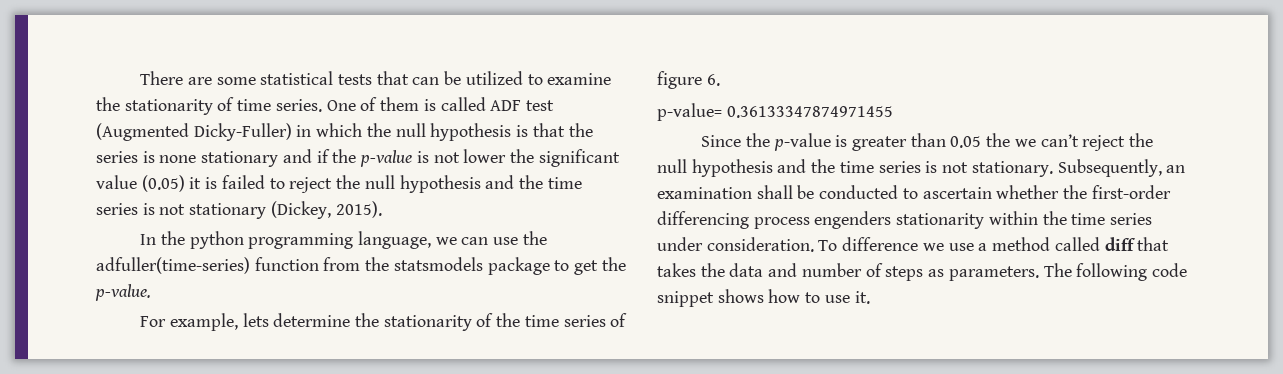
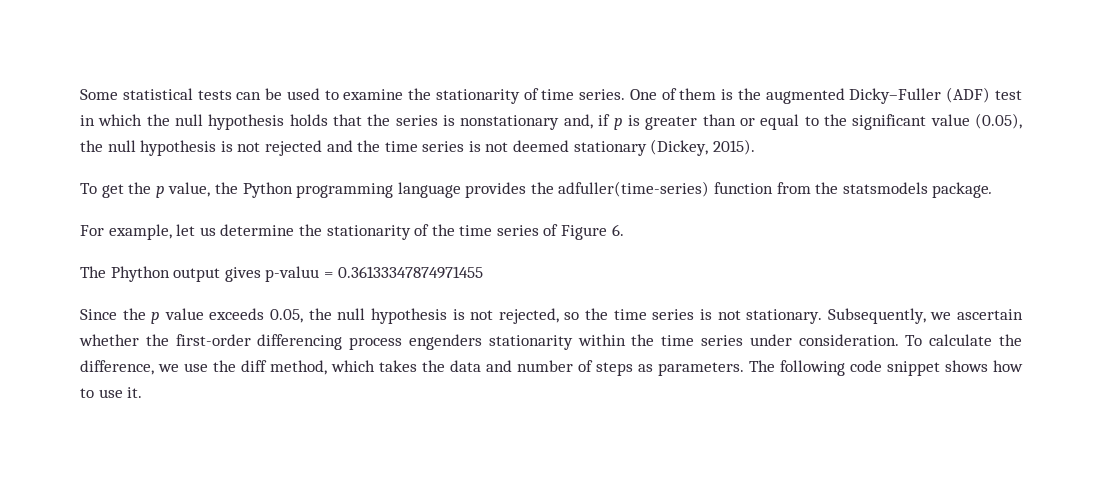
[140,71,256,85] There are some -> [80,89,118,100] Some
[376,71,409,85] that -> (232, 95) none
[465,71,523,85] utilized -> [286,88,320,100] used
[440,97,554,111] [96,123,292,141] called ADF test (Augmented Dicky-Fuller) -> [737,87,1023,104] the augmented Dicky–Fuller (ADF) test
[516,125,529,137] is -> [289,114,328,126] holds
[159,149,620,167] [96,175,582,193] [96,203,186,215] none stationary and if the p-value is not lower the significant value (0.05) it is failed to reject the null hypothesis and the time series is not -> [460,113,1022,130] [80,140,570,156] nonstationary and, if p is greater than or equal to the significant value (0.05), the null hypothesis is not rejected and the time series is not deemed
[140,231,519,249] In the python programming language, we can use -> [80,182,527,198] To get the p value, the Python programming language provides
[487,257,626,275] [95,284,151,301] package to get the p-value. -> [932,182,993,198] package.
[242,313,269,327] lets -> [176,224,216,236] let us
[657,71,702,89] figure -> [561,225,608,240] Figure
[657,103,893,121] [701,133,1154,151] [657,159,807,177] p-value= 0.36133347874971455 // Since the p-value is greater than 0.05 the we can’t reject the null hypothesis and -> [80,266,483,282] [80,308,580,324] The Phython output gives p-valuu = 0.36133347874971455 // Since the p value exceeds 0.05, the null hypothesis is not rejected, so
[1166,165,1186,173] [657,185,918,199] an examination shall be conducted to -> [930,312,952,320] we
[842,237,1170,251] difference we use a method called diff that -> [929,334,1022,346] [80,360,375,375] calculate the difference, we use the diff method, which

